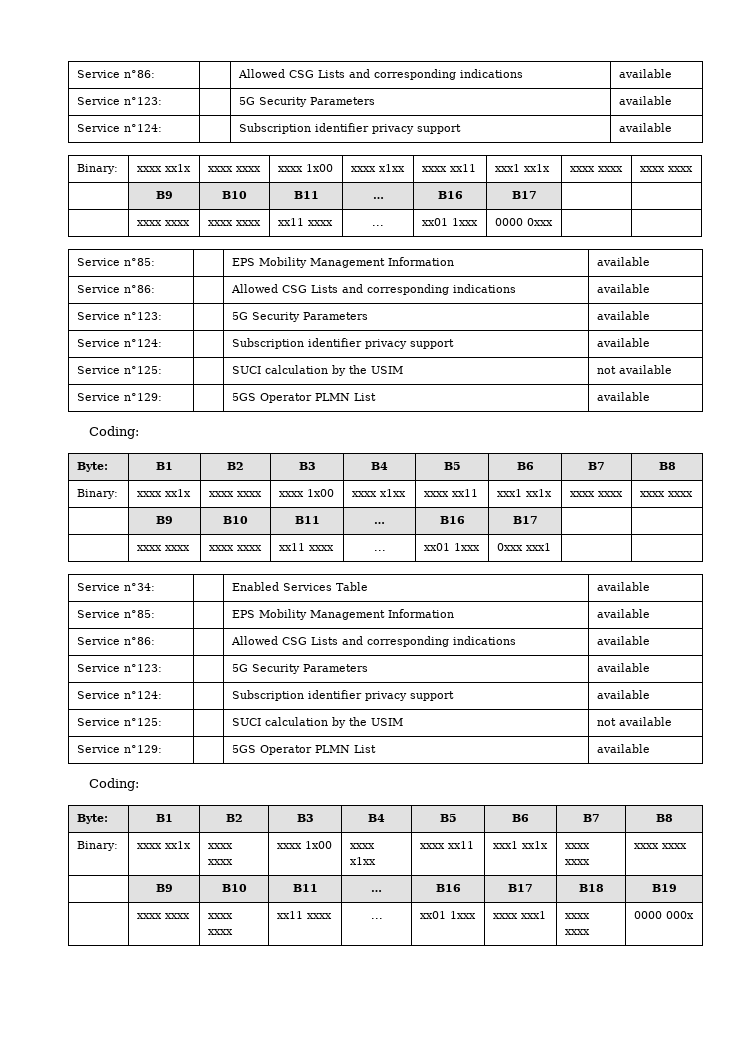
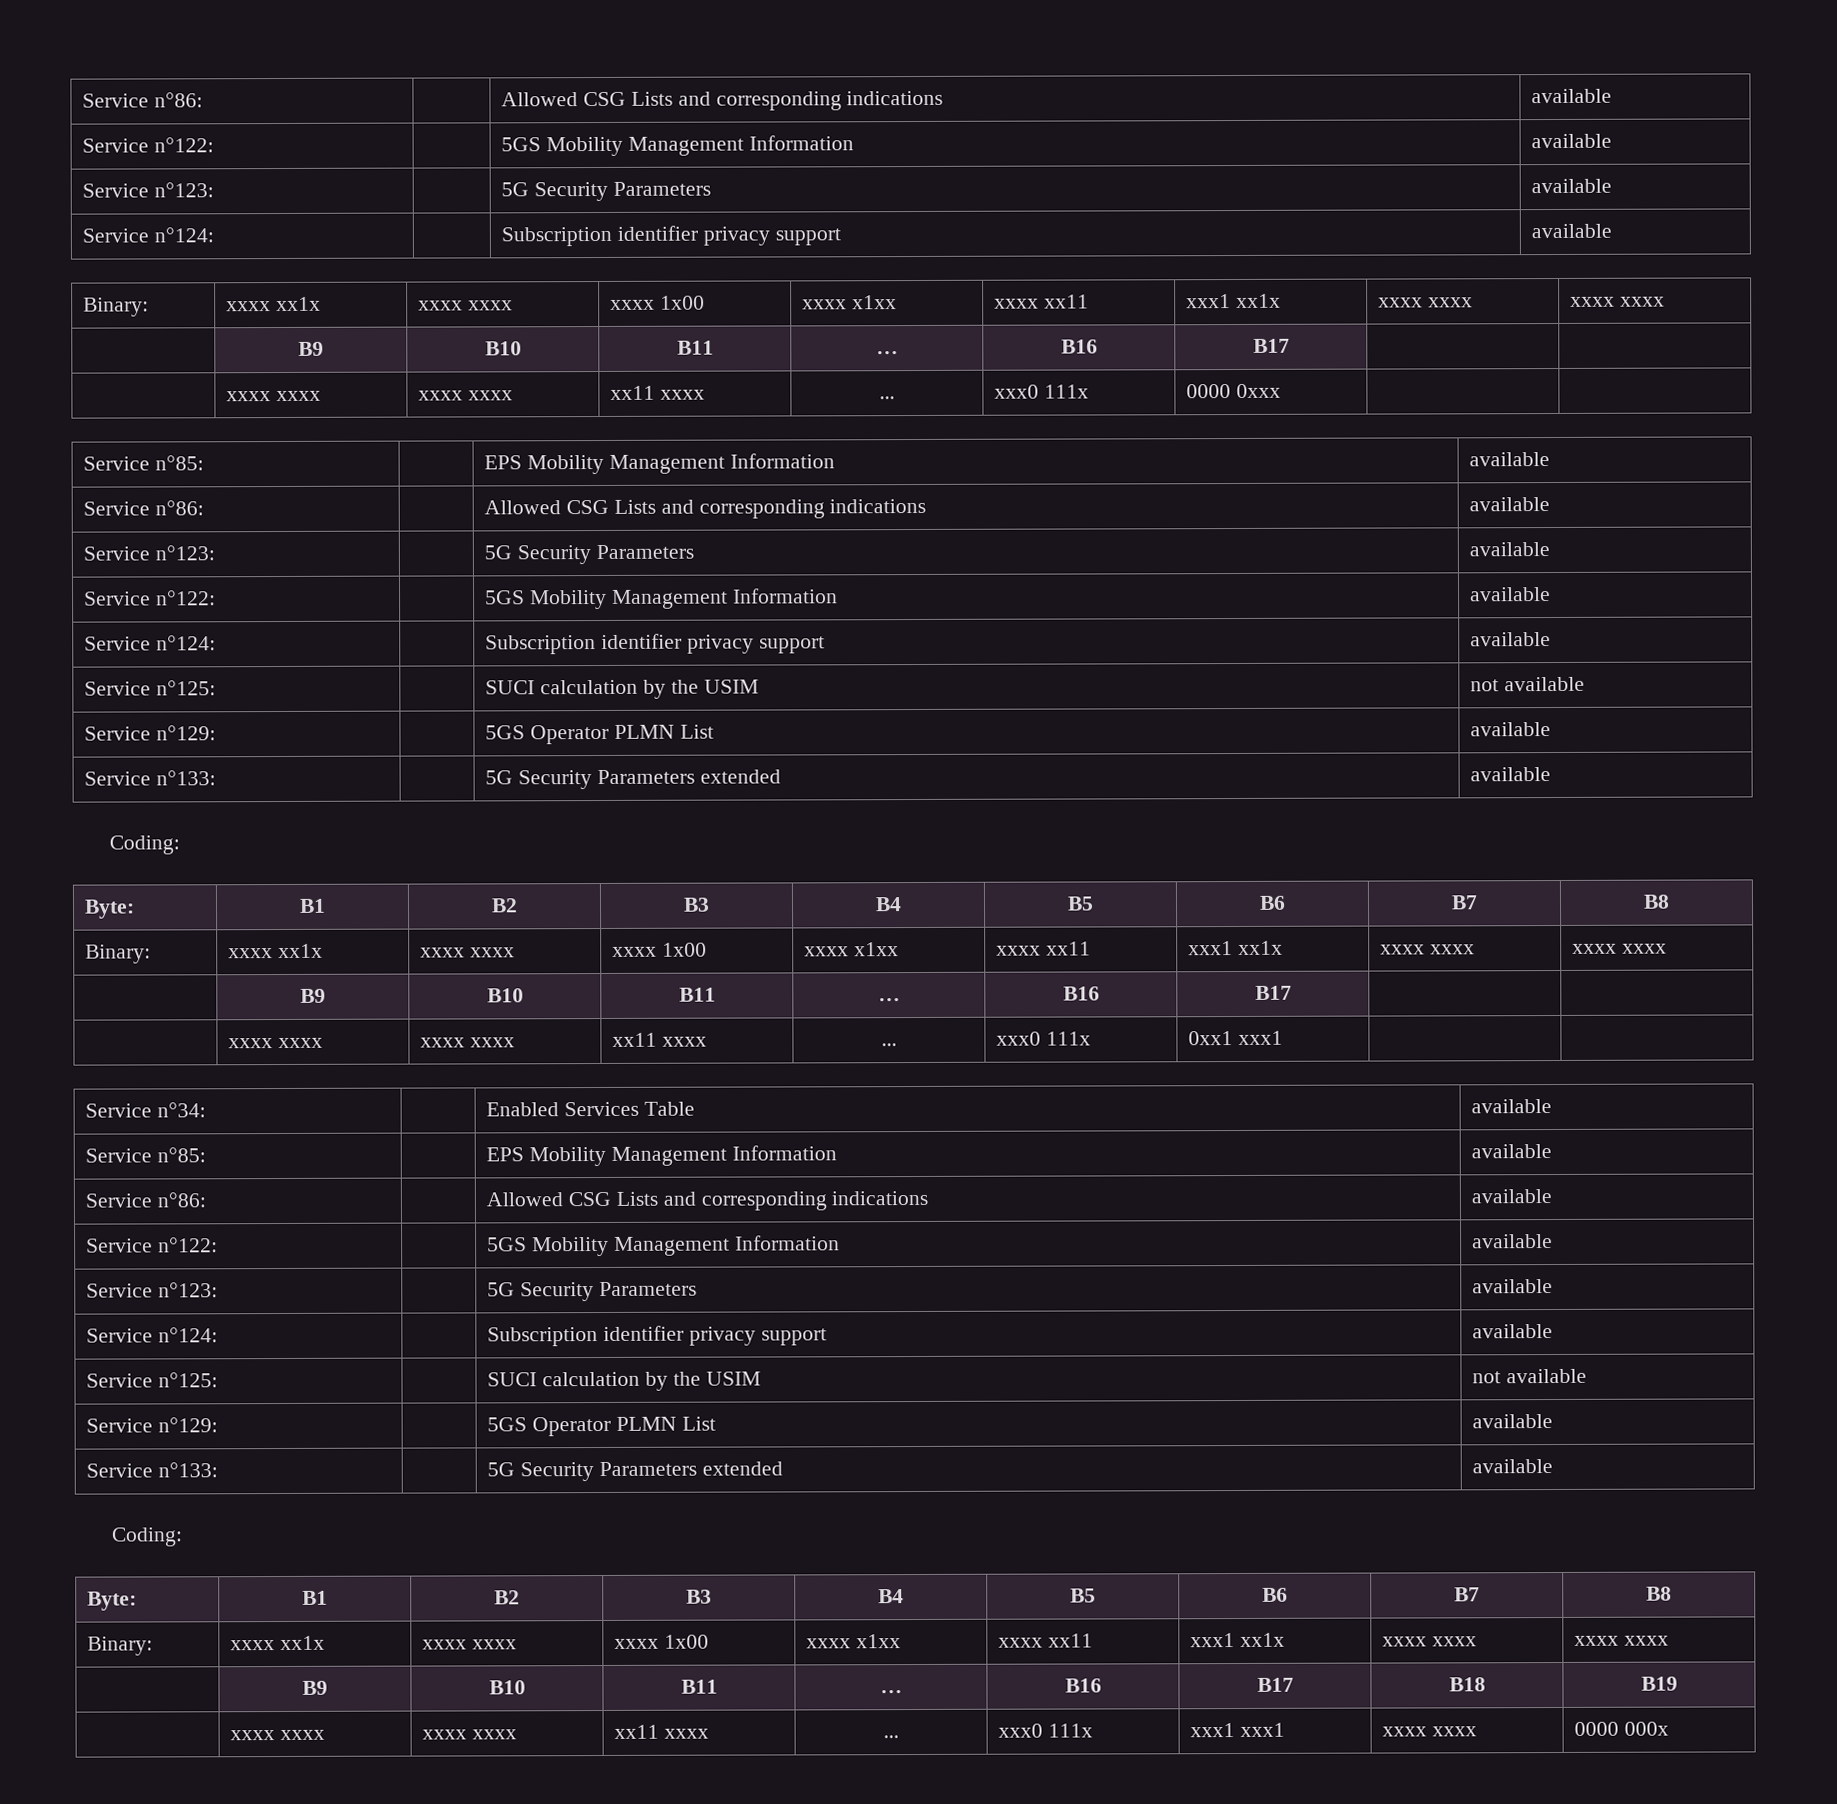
[77,70,156,78] [238,69,524,80] [619,69,673,78] Service n°86: | | Allowed CSG Lists and corresponding indications | available -> [82,92,204,108] [501,90,944,111] [1531,88,1613,104] [82,137,215,153] [501,135,854,157] [1531,133,1613,149] Service n°86: | | Allowed CSG Lists and corresponding indications | available // Service n°122: | | 5GS Mobility Management Information | available
[422,218,479,226] xx01 1xxx -> [994,384,1090,399] xxx0 111x
(651, 315) none -> [84,590,217,606] [485,588,838,610] [1470,587,1552,602] // Service n°122: | | 5GS Mobility Management Information | available
(651, 396) none -> [84,770,217,786] [485,769,781,790] [1470,767,1552,782] // Service n°133: | | 5G Security Parameters extended | available
[424,543,481,551] [497,543,524,551] xx01 1xxx | 0xxx -> [996,1031,1092,1046] [1188,1031,1234,1046] xxx0 111x | 0xx1
(651, 640) none -> [86,1237,219,1253] [487,1235,840,1257] [1472,1234,1554,1249] // Service n°122: | | 5GS Mobility Management Information | available
(651, 748) none -> [86,1462,219,1478] [487,1461,783,1482] [1472,1459,1554,1474] // Service n°133: | | 5G Security Parameters extended | available
[420,911,477,919] [493,913,519,919] xx01 1xxx | xxxx -> [998,1723,1094,1738] [1190,1723,1236,1738] xxx0 111x | xxx1

